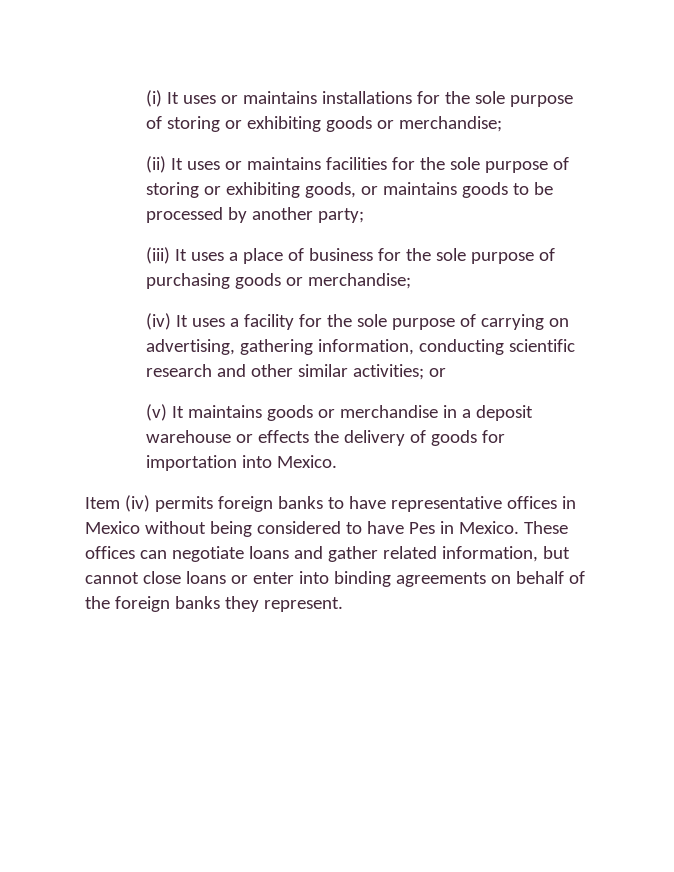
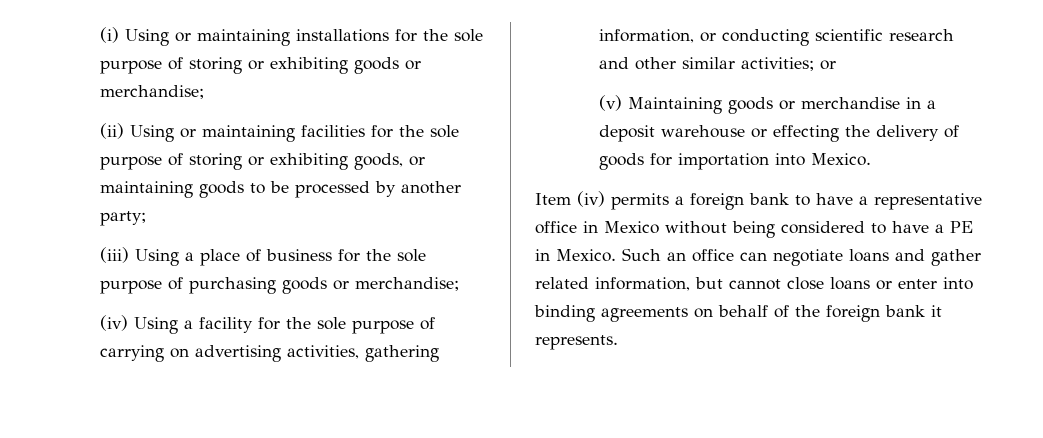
[167,91,318,104] It uses or maintains -> [125,29,291,46] Using or maintaining
[171,157,322,170] It uses or maintains -> [130,125,296,142] Using or maintaining
[383,182,458,195] maintains -> [100,181,194,198] maintaining
[175,249,225,261] It uses -> [135,249,180,266] Using
[176,315,226,327] It uses -> [134,317,179,334] Using
[146,339,236,355] advertising, -> [195,345,360,362] advertising activities,
(415, 347) none -> [700,32,717,42] or
[172,405,263,418] It maintains -> [628,97,723,114] Maintaining
[258,430,310,443] effects -> [773,125,840,142] effecting
[217,496,557,512] foreign banks to have representative offices -> [675,193,982,210] [535,221,577,234] a foreign bank to have a representative office
[408,521,568,534] [85,546,135,559] Pes in Mexico. These offices -> [935,221,973,233] [535,248,734,262] a PE in Mexico. Such an office
[174,596,343,612] banks they represent. -> [885,305,942,317] [535,335,618,350] bank it represents.

